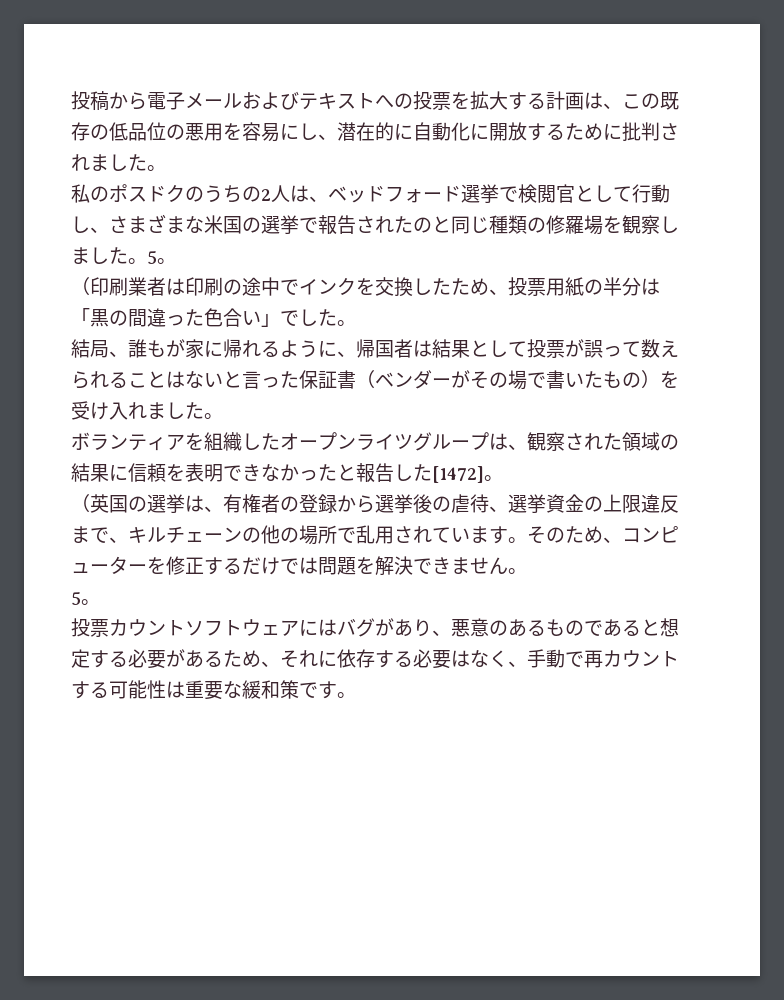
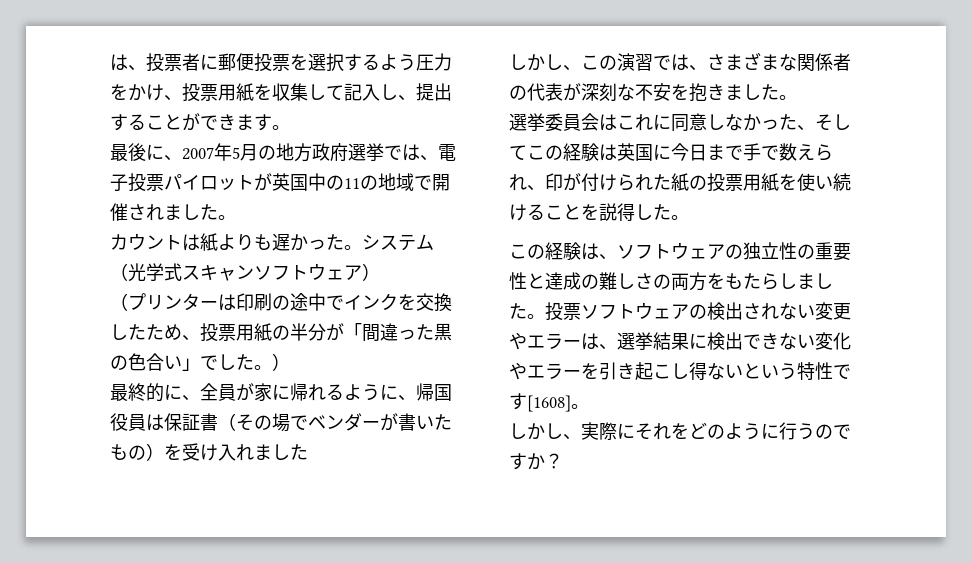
[71,91,679,111] [71,122,679,142] [71,154,166,171] [71,184,670,203] [71,214,679,235] [71,247,176,264] [71,277,166,296] 投稿から電子メールおよびテキストへの投票を拡大する計画は、この既存の低品位の悪用を容易にし、潜在的に自動化に開放するために批判されました。 // 私のポスドクのうちの2人は、ベッドフォード選挙で検閲官として行動し、さまざまな米国の選挙で報告されたのと同じ種類の修羅場を観察しました。5。 // （印刷業者 -> [110,53,452,72] [110,83,452,102] [110,113,290,131] [110,143,456,162] [110,173,450,192] [110,203,236,221] [110,233,434,252] [110,263,380,282] [110,293,218,311] は、投票者に郵便投票を選択するよう圧力をかけ、投票用紙を収集して記入し、提出することができます。 // 最後に、2007年5月の地方政府選挙では、電子投票パイロットが英国中の11の地域で開催されました。 // カウントは紙よりも遅かった。システム（光学式スキャンソフトウェア） // （プリンター
[641,278,660,295] [71,308,128,327] は「黒の -> [326,323,362,341] が「
(204, 317) none -> [434,323,452,341] [110,355,128,370] 黒の
[71,339,166,358] // 結局、誰も -> [272,353,290,371] [110,383,236,402] ） // 最終的に、全員
[394,339,679,358] [71,370,375,389] 者は結果として投票が誤って数えられることはないと言った保証書（ -> [110,413,308,432] 役員は保証書（その場で
[470,370,546,390] その場で -> (398, 422) none
[204,413,223,419] [71,432,679,452] [71,463,503,483] [71,494,679,513] [71,525,679,545] [71,556,527,576] [71,592,100,605] [71,618,679,637] [71,649,679,669] [71,680,356,700] 。 // ボランティアを組織したオープンライツグループは、観察された領域の結果に信頼を表明できなかったと報告した[1472]。 // （英国の選挙は、有権者の登録から選挙後の虐待、選挙資金の上限違反まで、キルチェーンの他の場所で乱用されています。そのため、コンピューターを修正するだけでは問題を解決できません。 // 5。 // 投票カウントソフトウェアにはバグがあり、悪意のあるものであると想定する必要があるため、それに依存する必要はなく、手動で再カウントする可能性は重要な緩和策です。 -> [509,52,851,71] [509,83,797,102] [509,113,851,132] [509,143,833,162] [509,173,851,192] [509,203,689,221] [509,242,851,261] [509,272,833,291] [509,302,851,321] [509,332,851,350] [509,362,851,380] [509,393,589,412] [509,422,851,441] [509,453,563,470] // しかし、この演習では、さまざまな関係者の代表が深刻な不安を抱きました。 // 選挙委員会はこれに同意しなかった、そしてこの経験は英国に今日まで手で数えられ、印が付けられた紙の投票用紙を使い続けることを説得した。 // この経験は、ソフトウェアの独立性の重要性と達成の難しさの両方をもたらしました。投票ソフトウェアの検出されない変更やエラーは、選挙結果に検出できない変化やエラーを引き起こし得ないという特性です[1608]。 // しかし、実際にそれをどのように行うのですか？

